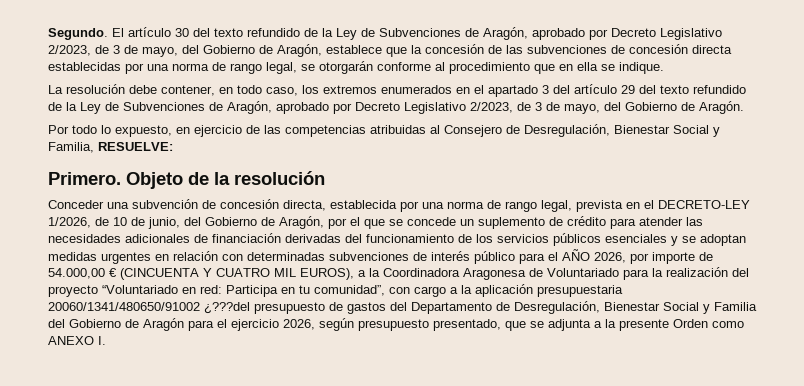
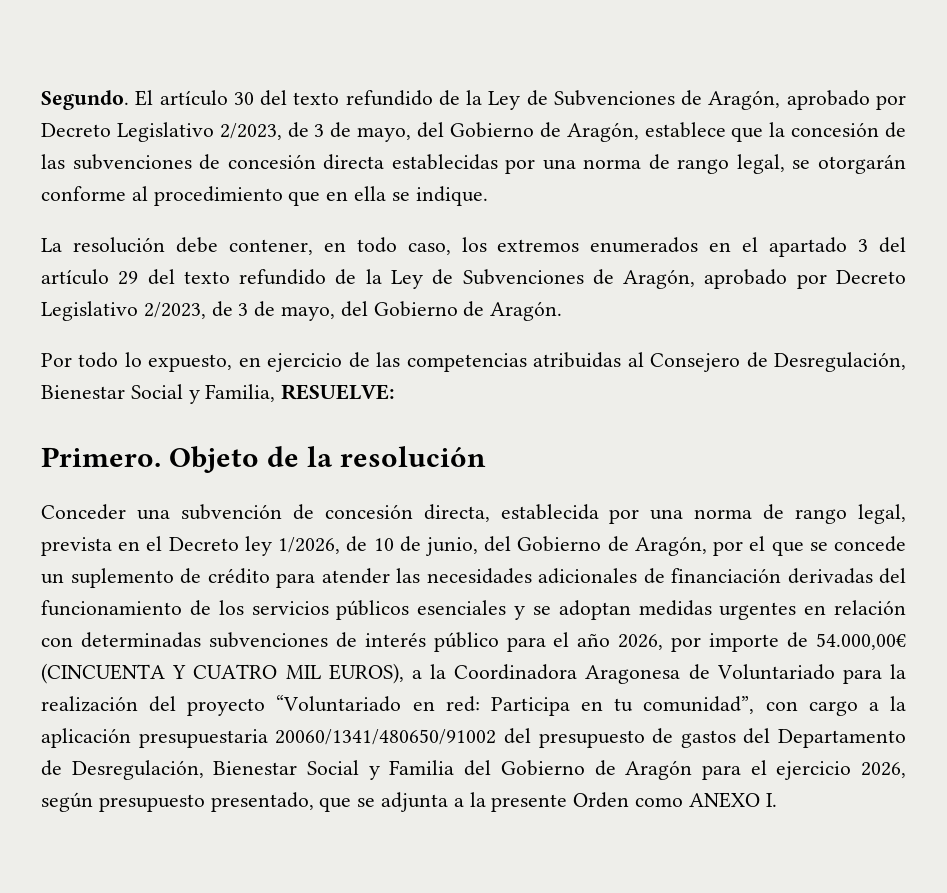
[658,200,750,209] DECRETO-LEY -> [168,536,272,556] Decreto ley
[562,249,590,261] AÑO -> [577,633,611,647] año
[48,268,117,279] 54.000,00 € -> [815,633,906,650] 54.000,00€
[204,302,250,314] ¿???del -> [503,728,531,744] del

